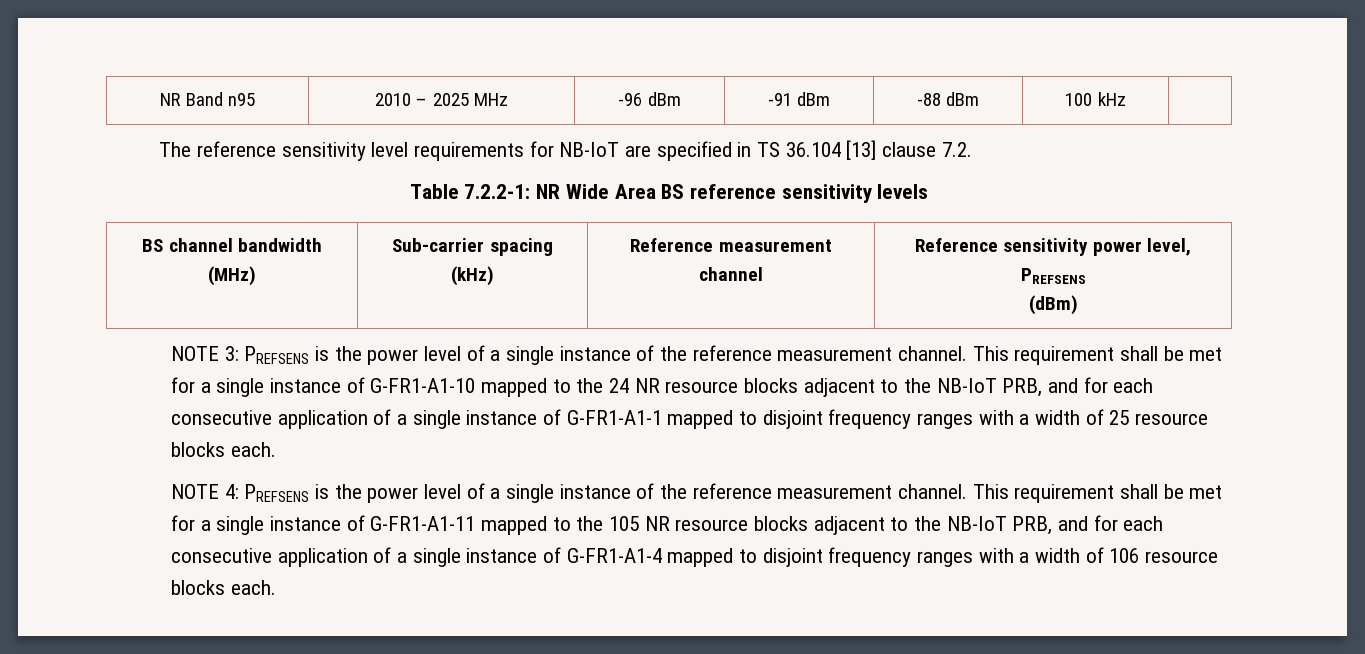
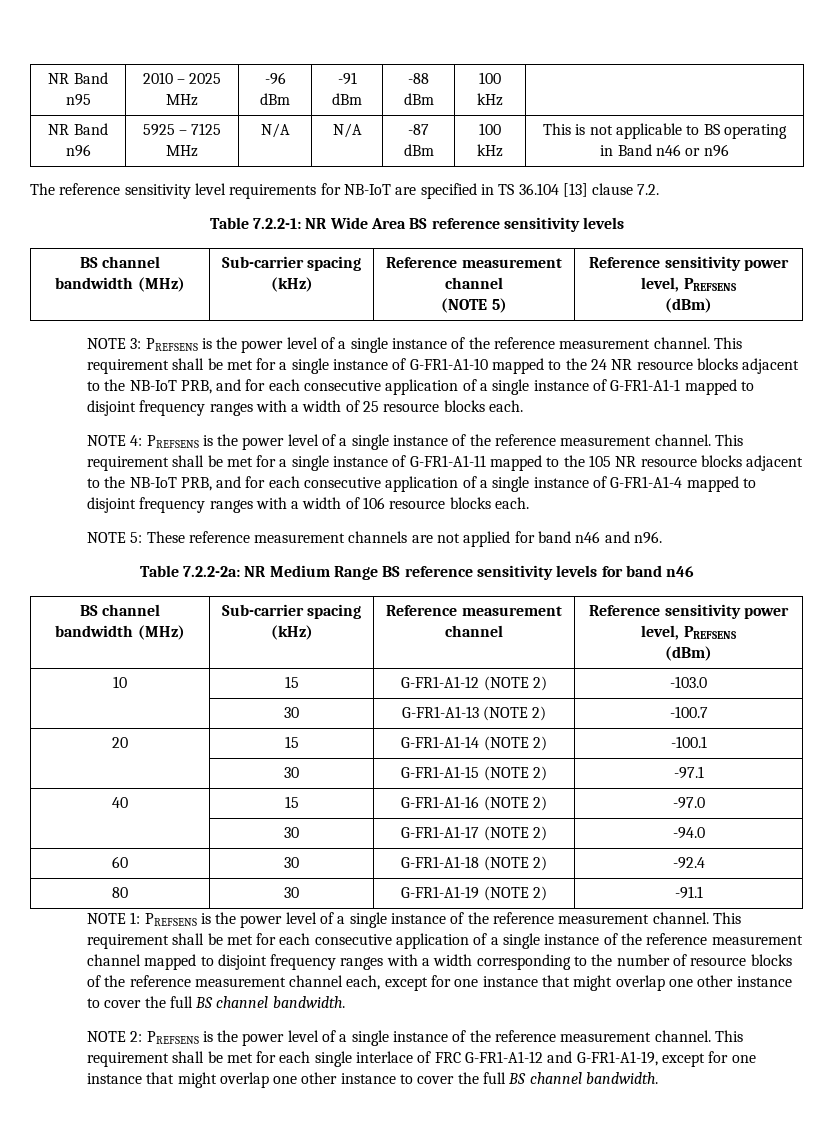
(1126, 99) none -> [48,123,108,135] [65,144,91,157] [142,123,222,136] [166,145,198,157] [260,123,290,138] [332,123,362,138] [408,124,429,135] [403,144,434,156] [479,123,501,135] [477,144,503,157] [543,123,787,139] [600,144,729,157] // NR Band n96 | 5925 – 7125 MHz | N/A | N/A | -87 dBm | 100 kHz | This is not applicable to BS operating in Band n46 or n96
(764, 274) none -> [441,298,507,313] // (NOTE 5)
(276, 587) none -> [86,531,663,547] [139,565,695,580] [79,604,161,616] [55,625,185,640] [221,604,362,619] [270,625,313,640] [386,605,562,616] [445,625,503,637] [589,604,789,619] [641,625,737,640] [665,646,712,661] [113,676,127,688] [284,676,299,688] [401,676,547,691] [670,676,707,688] [284,707,299,718] [401,706,547,721] [669,706,708,718] [112,737,128,748] [284,736,299,748] [401,736,547,751] [670,736,707,748] [284,767,299,778] [401,766,547,781] [673,766,704,779] [112,797,128,808] [284,796,299,808] [401,796,547,811] [672,797,705,809] [284,827,299,838] [401,826,547,841] [672,827,705,839] [112,856,128,868] [284,857,299,868] [401,856,547,871] [672,857,705,869] [112,887,128,898] [284,887,299,898] [401,886,547,901] [674,886,703,899] [86,912,741,928] [86,933,803,949] [86,954,792,970] [86,975,792,991] [86,996,345,1008] [86,1030,743,1046] [86,1051,756,1067] [86,1072,659,1088] // NOTE 5: These reference measurement channels are not applied for band n46 and n96. // Table 7.2.2-2a: NR Medium Range BS reference sensitivity levels for band n46 // BS channel bandwidth (MHz) | Sub-carrier spacing (kHz) | Reference measurement channel | Reference sensitivity power level, PREFSENS // (dBm) // 10 | 15 | G-FR1-A1-12 (NOTE 2) | -103.0 // | 30 | G-FR1-A1-13 (NOTE 2) | -100.7 // 20 | 15 | G-FR1-A1-14 (NOTE 2) | -100.1 // | 30 | G-FR1-A1-15 (NOTE 2) | -97.1 // 40 | 15 | G-FR1-A1-16 (NOTE 2) | -97.0 // | 30 | G-FR1-A1-17 (NOTE 2) | -94.0 // 60 | 30 | G-FR1-A1-18 (NOTE 2) | -92.4 // 80 | 30 | G-FR1-A1-19 (NOTE 2) | -91.1 // NOTE 1: PREFSENS is the power level of a single instance of the reference measurement channel. This requirement shall be met for each consecutive application of a single instance of the reference measurement channel mapped to disjoint frequency ranges with a width corresponding to the number of resource blocks of the reference measurement channel each, except for one instance that might overlap one other instance to cover the full BS channel bandwidth. // NOTE 2: PREFSENS is the power level of a single instance of the reference measurement channel. This requirement shall be met for each single interlace of FRC G-FR1-A1-12 and G-FR1-A1-19, except for one instance that might overlap one other instance to cover the full BS channel bandwidth.

